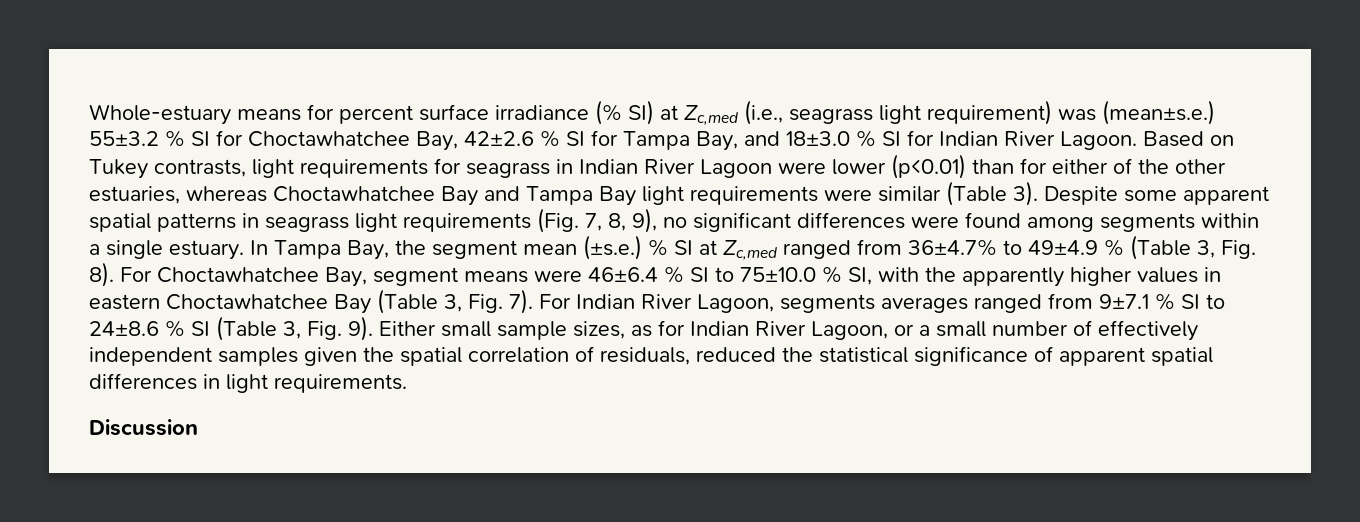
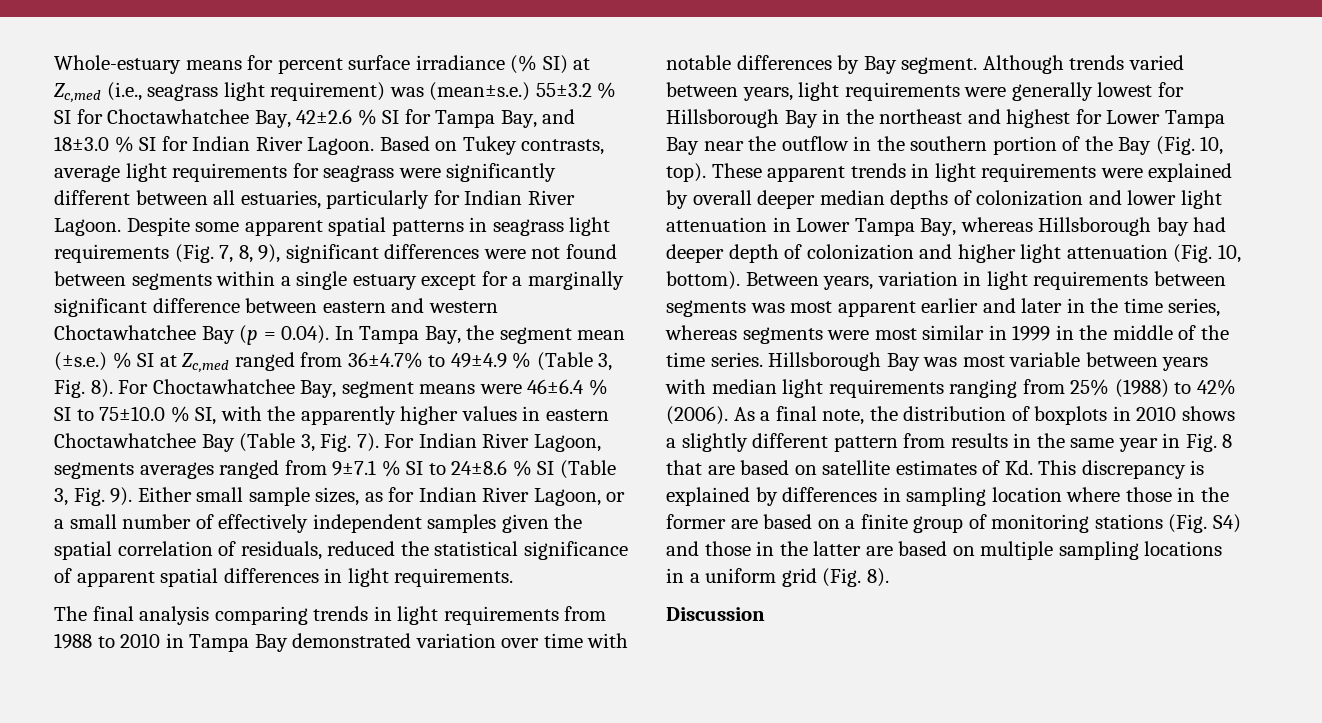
(246, 168) none -> [54,165,120,182] average
[556,154,1226,179] [89,181,1038,206] in Indian River Lagoon were lower (p<0.01) than for either of the other estuaries, whereas Choctawhatchee Bay and Tampa Bay light requirements were similar (Table 3). -> [398,163,557,182] [54,190,575,209] [54,218,121,236] were significantly different between all estuaries, particularly for Indian River Lagoon.
[663,217,687,228] no -> (281, 253) none
[965,212,1094,232] found among -> [531,244,617,259] [54,271,126,286] not found between
[169,240,244,260] estuary. -> [352,271,624,290] [54,298,498,317] [54,325,330,345] estuary except for a marginally significant difference between eastern and western Choctawhatchee Bay (p = 0.04).
(407, 383) none -> [54,606,607,625] [54,633,629,652] [666,55,1184,74] [666,82,1184,101] [666,109,1225,128] [666,136,1224,155] [666,163,1233,182] [666,190,1222,209] [666,217,1227,236] [666,244,1241,263] [666,271,1226,290] [666,298,1221,317] [665,325,1229,344] [666,352,1209,371] [665,379,1236,398] [666,406,1235,425] [666,433,1233,452] [666,460,1205,479] [666,487,1229,506] [666,514,1241,533] [666,541,1223,560] [666,568,889,587] // The final analysis comparing trends in light requirements from 1988 to 2010 in Tampa Bay demonstrated variation over time with notable differences by Bay segment. Although trends varied between years, light requirements were generally lowest for Hillsborough Bay in the northeast and highest for Lower Tampa Bay near the outflow in the southern portion of the Bay (Fig. 10, top). These apparent trends in light requirements were explained by overall deeper median depths of colonization and lower light attenuation in Lower Tampa Bay, whereas Hillsborough bay had deeper depth of colonization and higher light attenuation (Fig. 10, bottom). Between years, variation in light requirements between segments was most apparent earlier and later in the time series, whereas segments were most similar in 1999 in the middle of the time series. Hillsborough Bay was most variable between years with median light requirements ranging from 25% (1988) to 42% (2006). As a final note, the distribution of boxplots in 2010 shows a slightly different pattern from results in the same year in Fig. 8 that are based on satellite estimates of Kd. This discrepancy is explained by differences in sampling location where those in the former are based on a finite group of monitoring stations (Fig. S4) and those in the latter are based on multiple sampling locations in a uniform grid (Fig. 8).

